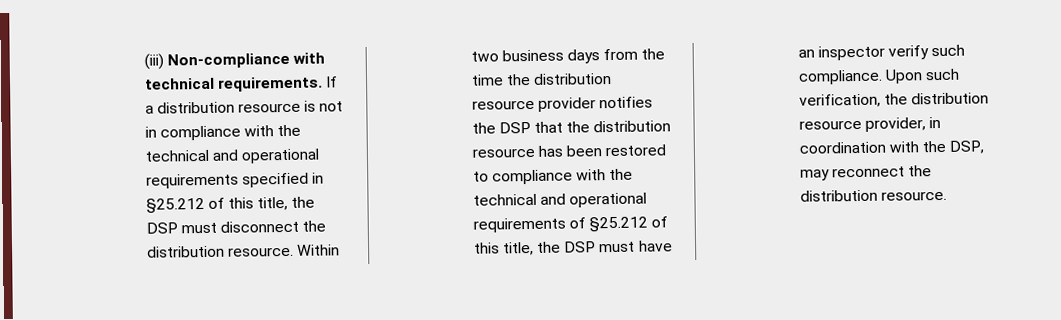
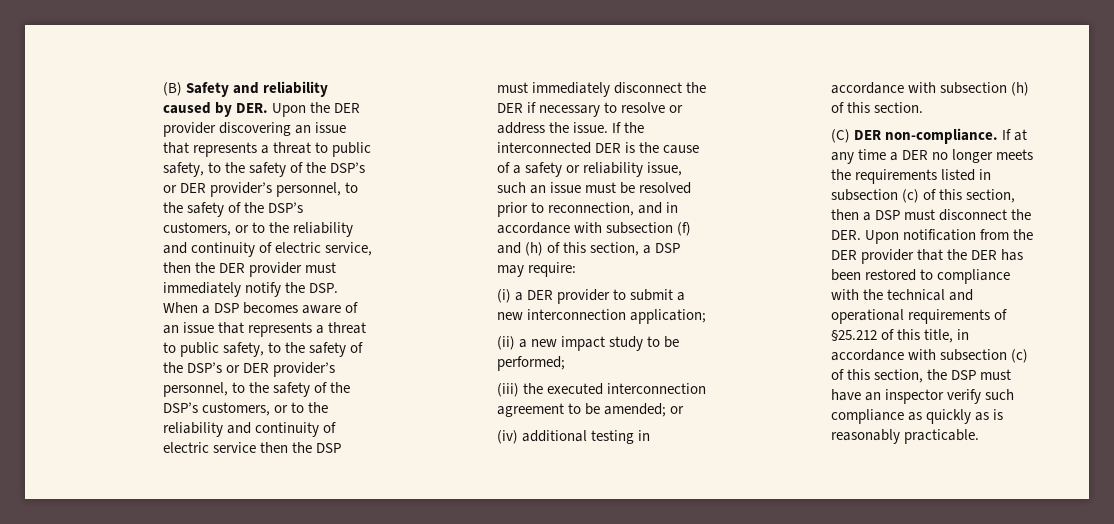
[143,52,326,70] [143,76,339,92] [144,100,344,114] [144,124,302,141] [144,148,321,164] [145,172,325,189] [145,196,316,214] [145,220,327,234] [146,244,341,258] [470,48,666,64] [470,72,613,86] [471,96,654,112] [471,120,672,134] [471,147,535,158] (iii) Non-compliance with technical requirements. If a distribution resource is not in compliance with the technical and operational requirements specified in §25.212 of this title, the DSP must disconnect the distribution resource. Within two business days from the time the distribution resource provider notifies the DSP that the distribution resource -> [163,81,329,97] [163,102,361,117] [163,122,347,137] [163,142,372,157] [163,162,366,177] [163,182,359,197] [163,202,304,217] [163,222,354,237] [163,242,373,257] [163,262,337,277] [163,282,339,297] [163,302,359,314] [163,322,367,337] [163,342,364,357] [163,362,336,377] [163,382,351,397] [163,402,329,416] [163,422,337,437] [163,442,342,453] [497,82,707,97] [497,102,684,117] [497,122,645,134] [497,142,700,154] [497,162,683,177] [497,182,692,194] [497,202,679,217] [497,222,692,236] [497,242,681,256] [497,262,577,277] [497,289,686,304] [497,309,707,324] [497,336,680,351] [497,356,565,371] [497,383,707,397] [497,403,685,417] [497,430,651,444] [831,82,1030,96] [831,102,924,113] [831,128,1028,144] [831,149,1034,164] [831,169,992,184] [831,189,1016,203] [831,209,1032,221] [831,229,1034,244] [831,249,998,264] (B) Safety and reliability caused by DER. Upon the DER provider discovering an issue that represents a threat to public safety, to the safety of the DSP’s or DER provider’s personnel, to the safety of the DSP’s customers, or to the reliability and continuity of electric service, then the DER provider must immediately notify the DSP. When a DSP becomes aware of an issue that represents a threat to public safety, to the safety of the DSP’s or DER provider’s personnel, to the safety of the DSP’s customers, or to the reliability and continuity of electric service then the DSP must immediately disconnect the DER if necessary to resolve or address the issue. If the interconnected DER is the cause of a safety or reliability issue, such an issue must be resolved prior to reconnection, and in accordance with subsection (f) and (h) of this section, a DSP may require: // (i) a DER provider to submit a new interconnection application; // (ii) a new impact study to be performed; // (iii) the executed interconnection agreement to be amended; or // (iv) additional testing in accordance with subsection (h) of this section. // (C) DER non-compliance. If at any time a DER no longer meets the requirements listed in subsection (c) of this section, then a DSP must disconnect the DER. Upon notification from the DER provider that the DER
(534, 248) none -> [957,329,970,340] [831,349,1029,363] [831,369,924,383] in accordance with subsection (c) of this section,
[797,68,961,85] [798,92,990,108] [798,116,942,132] [798,140,985,154] [799,165,933,181] [799,189,947,202] compliance. Upon such verification, the distribution resource provider, in coordination with the DSP, may reconnect the distribution resource. -> [831,409,1004,424] [831,429,980,444] compliance as quickly as is reasonably practicable.

